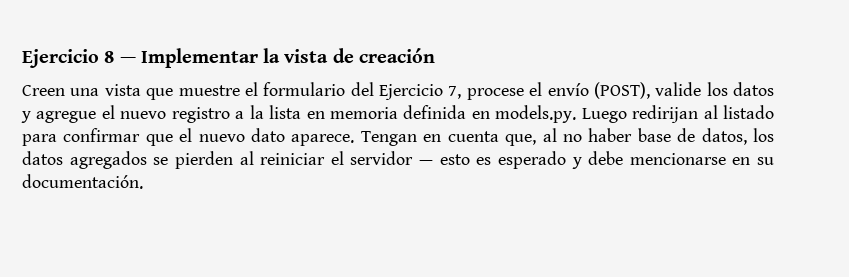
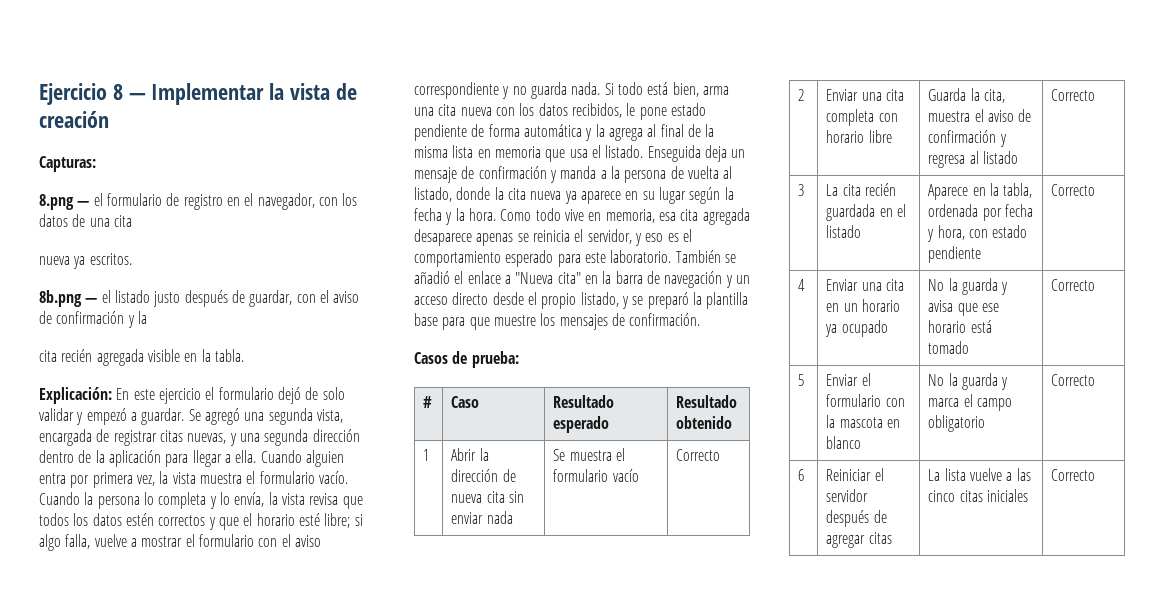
[22,82,774,100] [21,105,774,123] [22,128,774,146] [22,151,774,169] [22,174,143,189] Creen una vista que muestre el formulario del Ejercicio 7, procese el envío (POST), valide los datos y agregue el nuevo registro a la lista en memoria definida en models.py. Luego redirijan al listado para confirmar que el nuevo dato aparece. Tengan en cuenta que, al no haber base de datos, los datos agregados se pierden al reiniciar el servidor — esto es esperado y debe mencionarse en su documentación. -> [39,156,96,172] [39,193,358,210] [39,214,132,227] [39,253,132,269] [39,290,360,307] [39,311,147,328] [39,349,244,366] [39,387,345,404] [39,408,343,425] [39,429,360,446] [39,450,344,467] [39,471,348,488] [39,492,363,509] [39,513,363,530] [39,534,321,551] [414,82,729,99] [414,103,706,120] [414,124,715,141] [414,145,746,162] [414,166,733,183] [414,187,734,204] [414,208,750,225] [414,229,692,246] [414,250,736,267] [414,271,750,288] [414,292,749,309] [414,313,701,330] [414,351,519,368] [423,396,433,408] [451,396,480,408] [553,395,615,408] [553,416,610,433] [676,395,738,408] [676,416,733,429] [423,449,430,461] [451,448,489,461] [451,469,516,482] [451,491,524,503] [451,511,513,524] [553,448,625,461] [553,469,639,482] [676,449,721,461] [798,89,805,101] [826,89,904,101] [826,109,898,126] [826,130,892,143] [928,88,1005,103] [928,109,1032,122] [928,130,1007,147] [928,151,1018,168] [1051,89,1096,101] [798,184,805,196] [826,183,896,196] [826,204,906,221] [826,225,862,238] [928,183,1033,200] [928,204,1033,221] [927,225,1028,242] [928,246,982,263] [1051,184,1096,196] [798,279,806,291] [826,279,904,291] [826,299,900,312] [825,320,888,337] [928,278,1009,295] [928,300,999,316] [928,320,992,333] [928,341,970,354] [1051,279,1096,291] [798,374,805,386] [826,373,871,386] [826,394,905,407] [826,415,900,428] [826,436,862,449] [928,373,1009,390] [928,394,1012,411] [928,415,986,432] [1051,374,1096,386] [798,469,805,481] [826,468,884,481] [826,489,869,502] [826,510,887,527] [826,532,892,548] [928,468,1031,481] [928,489,1028,502] [1051,469,1096,481] Capturas: // 8.png — el formulario de registro en el navegador, con los datos de una cita // nueva ya escritos. // 8b.png — el listado justo después de guardar, con el aviso de confirmación y la // cita recién agregada visible en la tabla. // Explicación: En este ejercicio el formulario dejó de solo validar y empezó a guardar. Se agregó una segunda vista, encargada de registrar citas nuevas, y una segunda dirección dentro de la aplicación para llegar a ella. Cuando alguien entra por primera vez, la vista muestra el formulario vacío. Cuando la persona lo completa y lo envía, la vista revisa que todos los datos estén correctos y que el horario esté libre; si algo falla, vuelve a mostrar el formulario con el aviso correspondiente y no guarda nada. Si todo está bien, arma una cita nueva con los datos recibidos, le pone estado pendiente de forma automática y la agrega al final de la misma lista en memoria que usa el listado. Enseguida deja un mensaje de confirmación y manda a la persona de vuelta al listado, donde la cita nueva ya aparece en su lugar según la fecha y la hora. Como todo vive en memoria, esa cita agregada desaparece apenas se reinicia el servidor, y eso es el comportamiento esperado para este laboratorio. También se añadió el enlace a "Nueva cita" en la barra de navegación y un acceso directo desde el propio listado, y se preparó la plantilla base para que muestre los mensajes de confirmación. // Casos de prueba: // # | Caso | Resultado esperado | Resultado obtenido // 1 | Abrir la dirección de nueva cita sin enviar nada | Se muestra el formulario vacío | Correcto // 2 | Enviar una cita completa con horario libre | Guarda la cita, muestra el aviso de confirmación y regresa al listado | Correcto // 3 | La cita recién guardada en el listado | Aparece en la tabla, ordenada por fecha y hora, con estado pendiente | Correcto // 4 | Enviar una cita en un horario ya ocupado | No la guarda y avisa que ese horario está tomado | Correcto // 5 | Enviar el formulario con la mascota en blanco | No la guarda y marca el campo obligatorio | Correcto // 6 | Reiniciar el servidor después de agregar citas | La lista vuelve a las cinco citas iniciales | Correcto

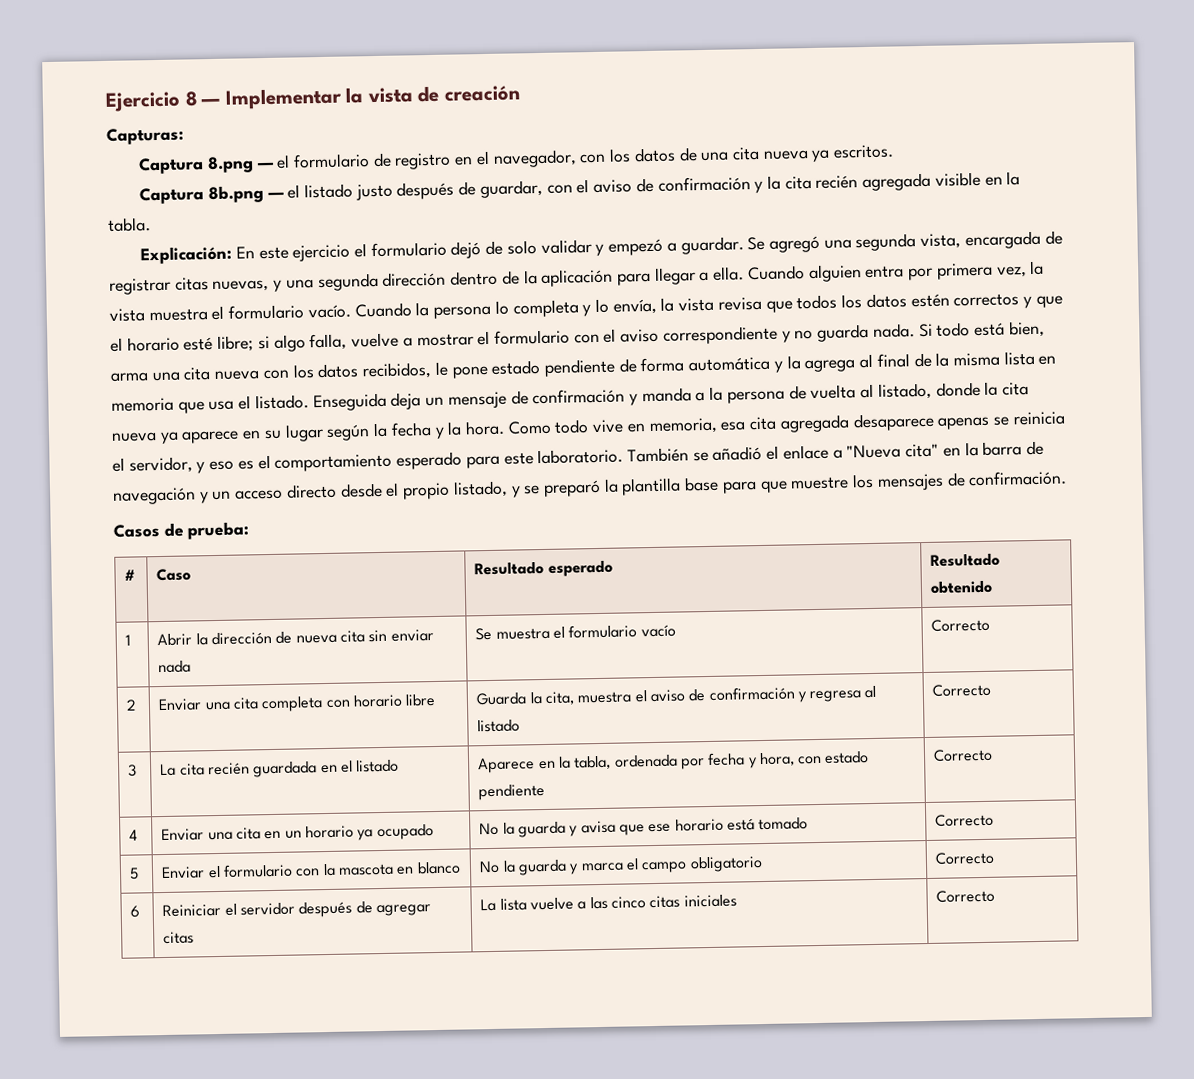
(96, 164) none -> [138,157,205,175] Captura
(132, 221) // -> (760, 153) none
(132, 259) none -> [139,187,205,205] Captura
(147, 317) // -> (781, 182) none

